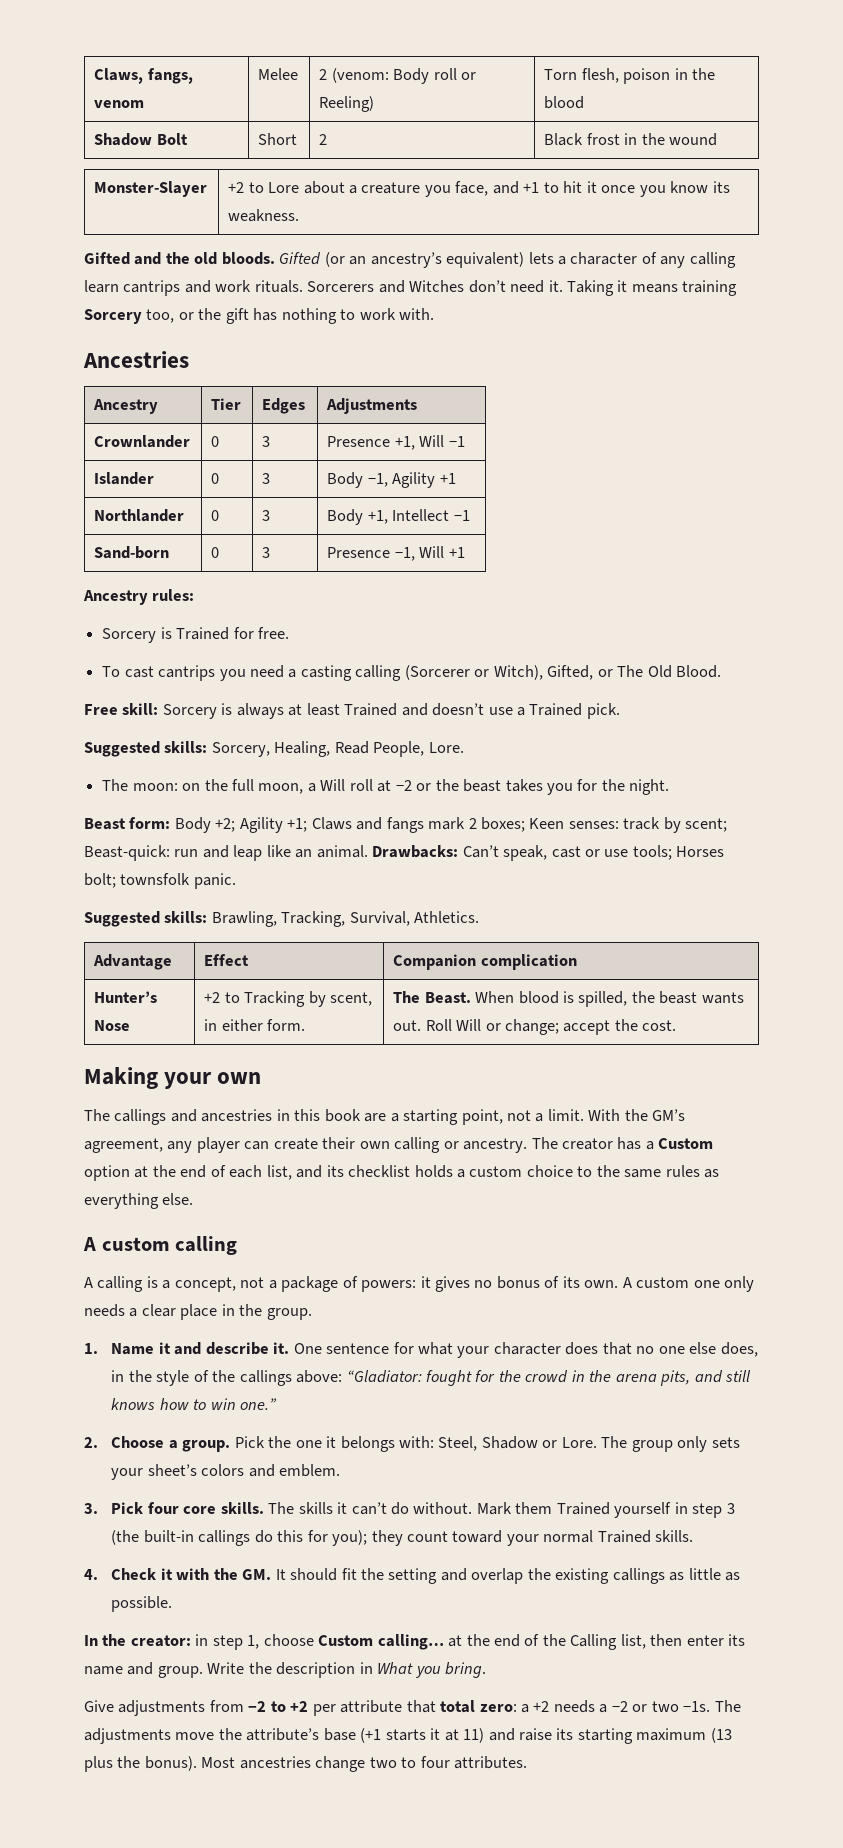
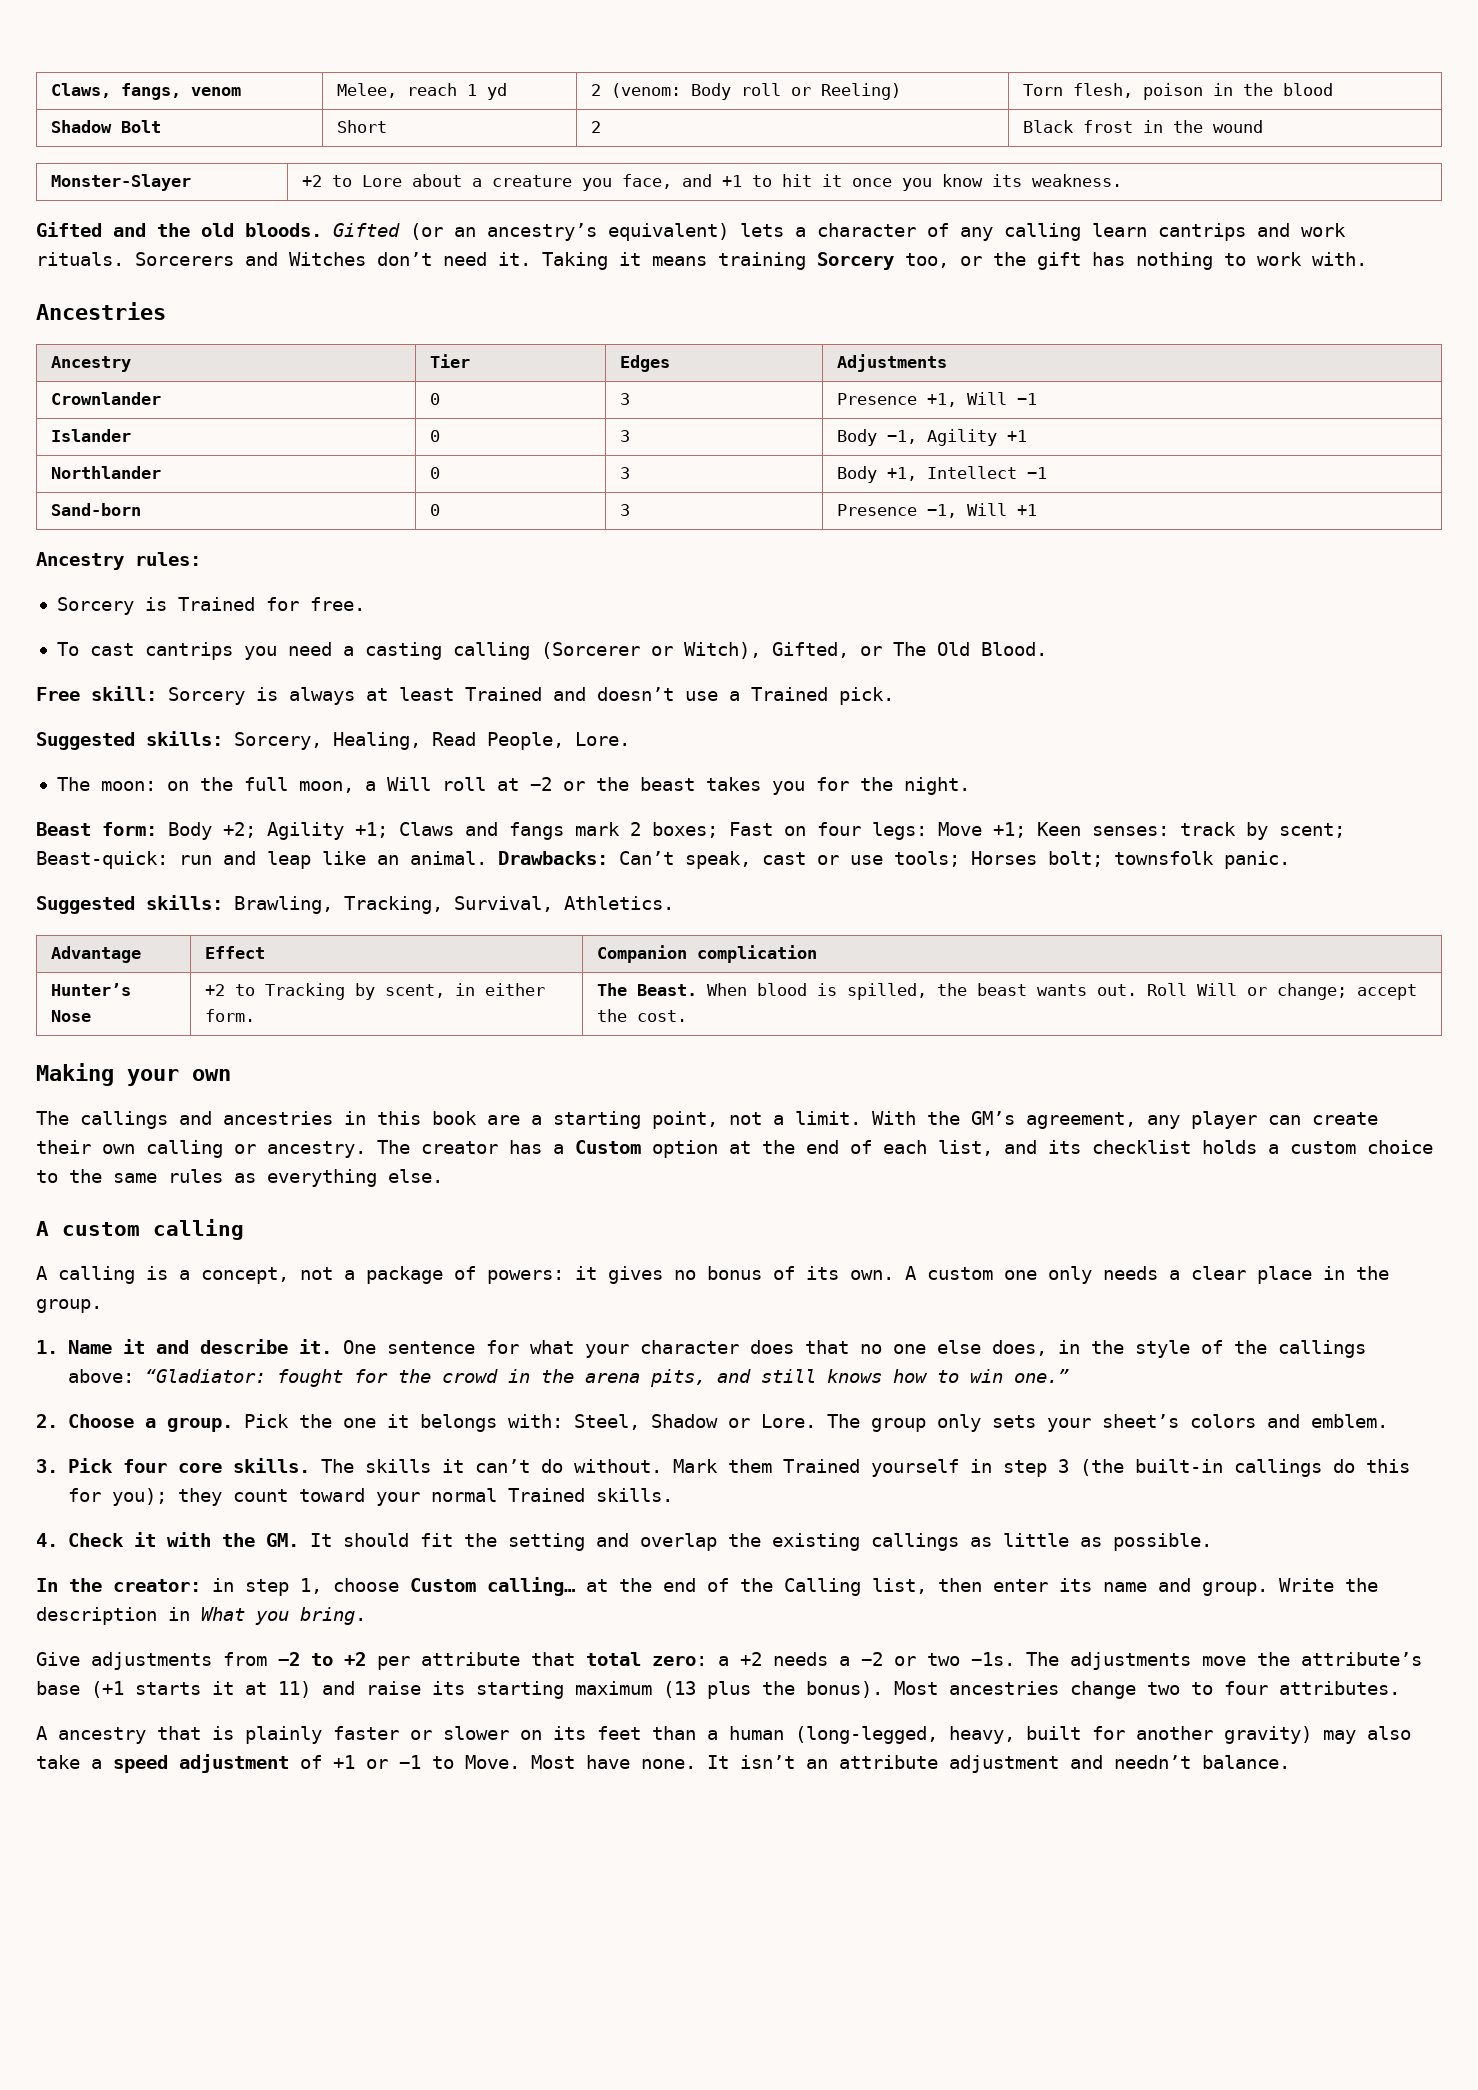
[258,68,299,80] Melee -> [336,83,507,100] Melee, reach 1 yd
(526, 824) none -> [729,822,1026,840] Fast on four legs: Move +1;
(528, 1762) none -> [36,1726,1411,1744] [36,1754,1290,1773] // A ancestry that is plainly faster or slower on its feet than a human (long-legged, heavy, built for another gravity) may also take a speed adjustment of +1 or −1 to Move. Most have none. It isn’t an attribute adjustment and needn’t balance.

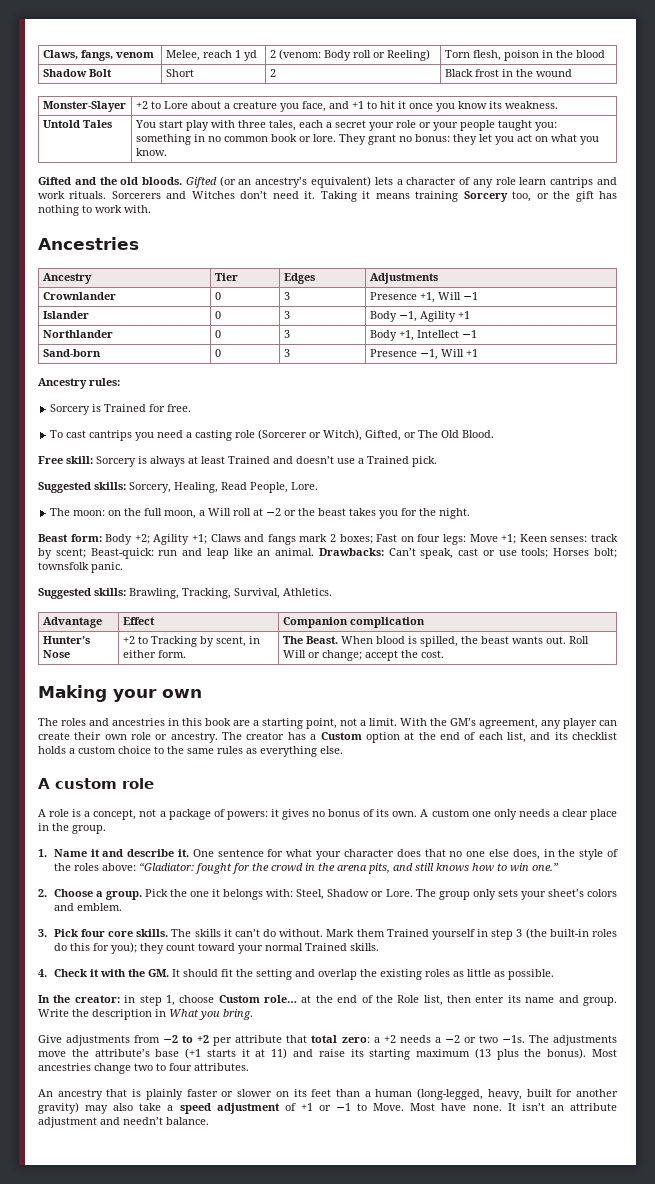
(1122, 180) none -> [42,120,112,128] [134,120,557,131] [135,134,599,145] [135,148,167,156] // Untold Tales | You start play with three tales, each a secret your role or your people taught you: something in no common book or lore. They grant no bonus: they let you act on what you know.
[1004,223,1081,241] calling -> [495,177,516,185] role
[452,642,530,660] calling -> [235,430,256,438] role
[80,1111,168,1129] callings -> [61,718,86,726] roles
[146,1140,223,1158] calling -> [131,732,152,740] role
[153,1219,244,1240] [36,1266,135,1284] calling // A calling -> [122,778,154,789] [38,809,70,817] role // A role
[1277,1340,1366,1358] callings -> [73,863,99,871] roles
[1233,1459,1322,1477] callings -> [591,929,617,937] roles
[870,1533,959,1551] callings -> [424,969,450,977] roles
[487,1577,575,1596] calling… -> [264,995,298,1003] role…
[784,1578,861,1596] Calling -> [397,995,420,1003] Role
[36,1726,48,1740] A -> [38,1089,53,1097] An

